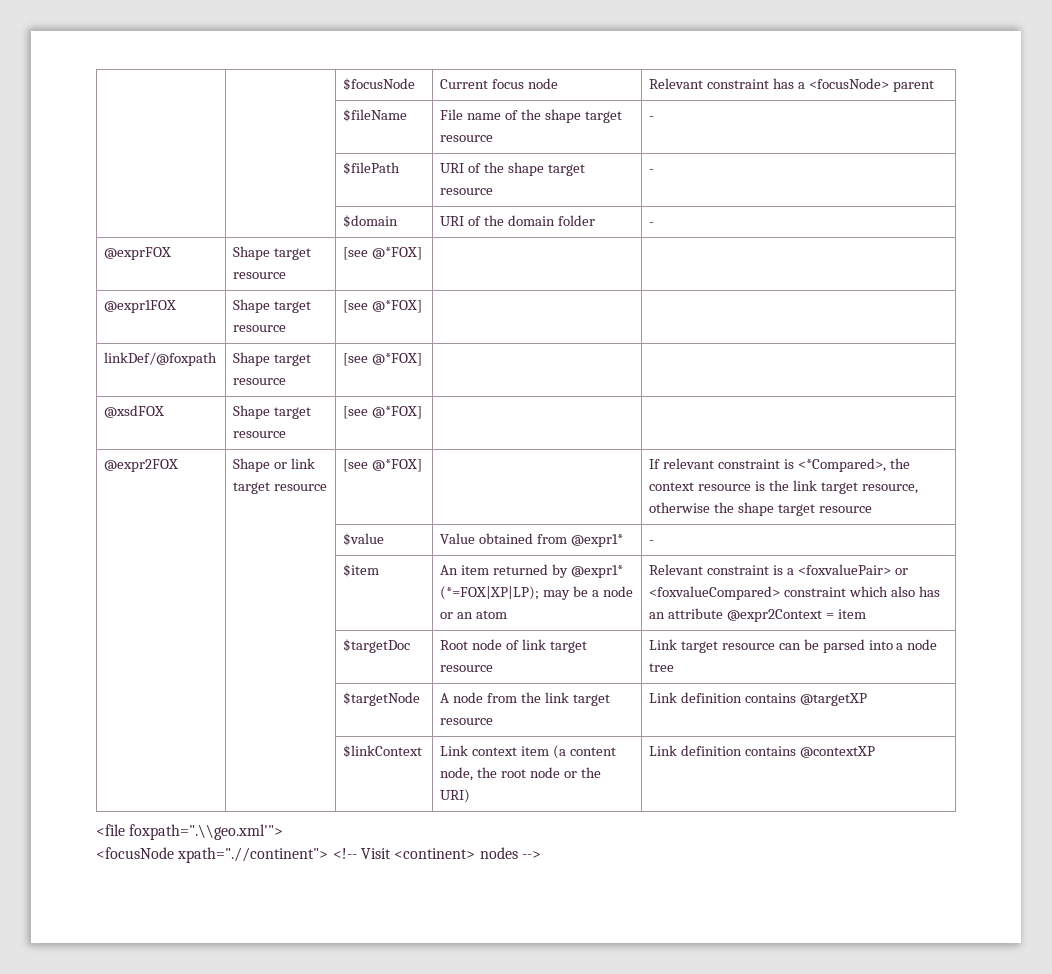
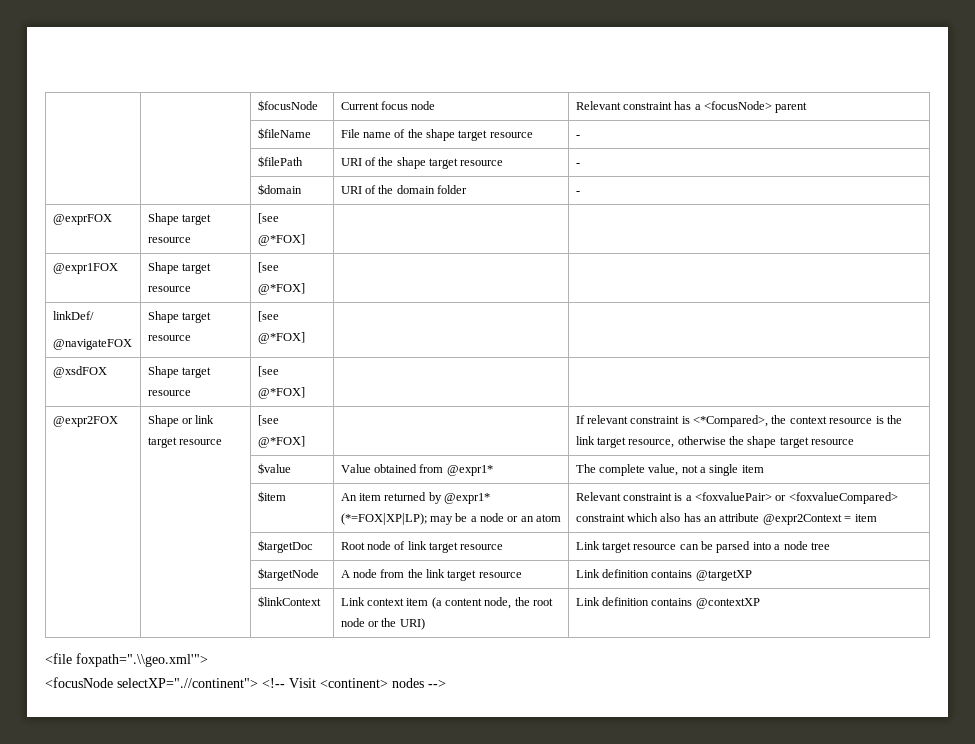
[104,352,218,366] linkDef/@foxpath -> [52,311,94,320] [52,339,132,350] linkDef/ // @navigateFOX
[649,540,655,544] - -> [575,464,764,476] The complete value, not a single item
[177,847,329,863] xpath=".//continent"> -> [117,678,258,688] selectXP=".//continent">

